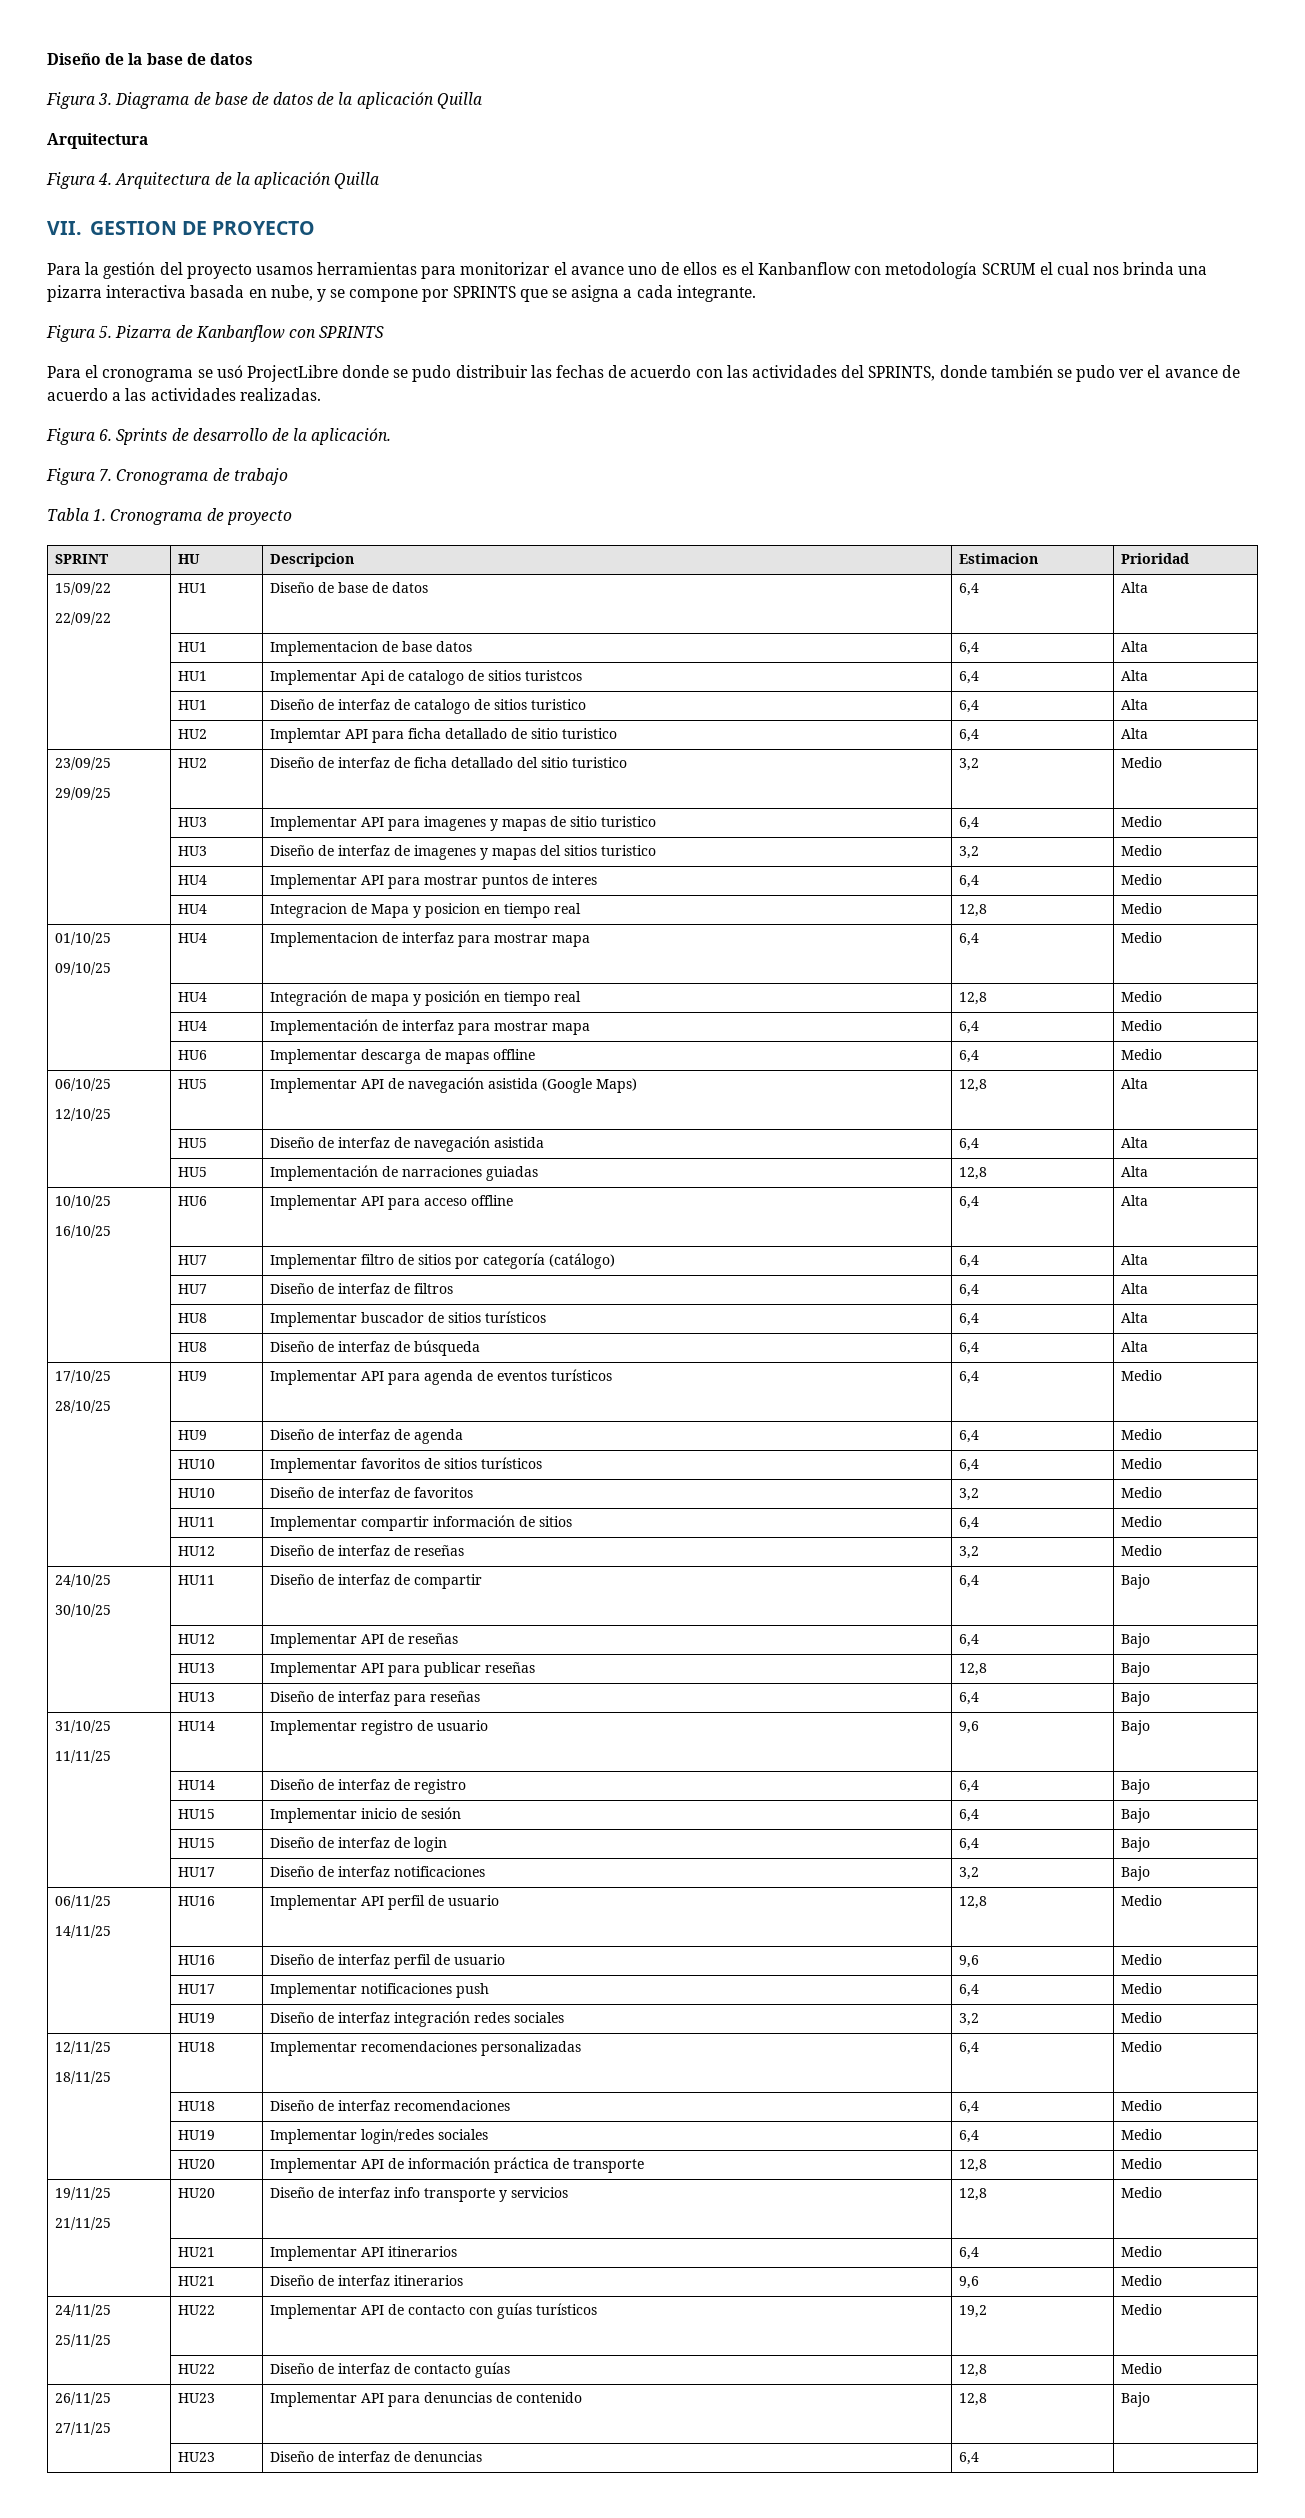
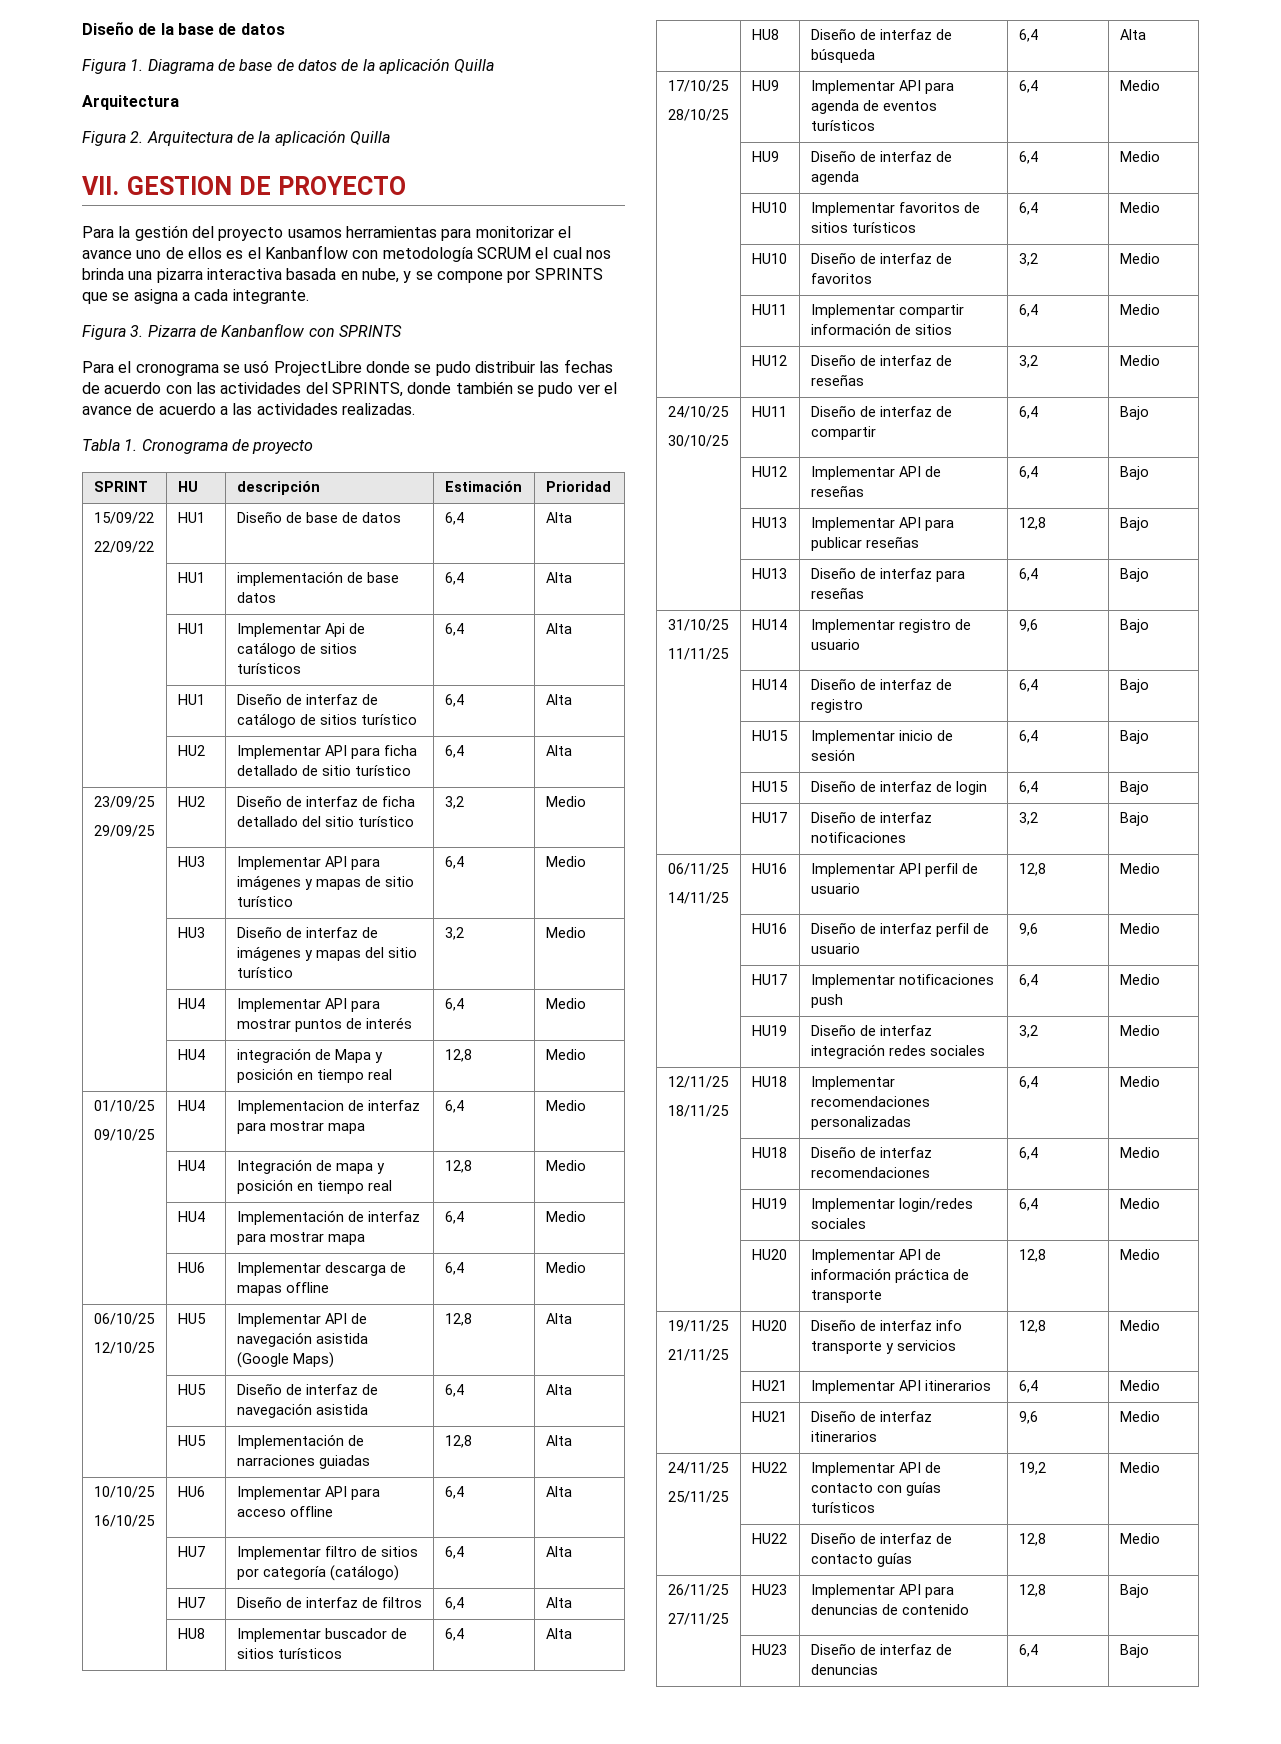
[98,93,113,105] 3. -> [130,59,144,71] 1.
[98,173,113,185] 4. -> [130,131,144,143] 2.
[99,326,113,338] 5. -> [130,325,144,337] 3.
[46,428,392,445] [46,468,288,485] // Figura 6. Sprints de desarrollo de la aplicación. // Figura 7. Cronograma de trabajo -> (415, 409) none
[270,553,355,567] [959,553,1039,564] Descripcion | Estimacion -> [236,481,320,495] [444,481,522,492] descripción | Estimación
[270,641,379,656] Implementacion -> [236,571,343,586] implementación
[408,670,583,685] catalogo de sitios turistcos -> [236,642,357,657] [236,663,301,674] catálogo de sitios turísticos
[414,699,587,714] catalogo de sitios turistico -> [236,713,417,728] catálogo de sitios turístico
[270,728,342,743] Implemtar -> [236,745,321,759] Implementar
[562,728,618,739] turistico -> [354,765,411,776] turístico
[572,757,628,768] turistico -> [357,816,414,827] turístico
[424,816,487,831] imagenes -> [236,875,301,890] imágenes
[601,816,657,827] turistico -> [236,896,293,907] turístico
[414,845,477,860] imagenes -> [236,946,301,961] imágenes
[564,845,657,856] sitios turistico -> [387,947,417,958] [236,967,293,978] sitio turístico
[552,874,598,885] [959,875,980,888] [1121,874,1163,885] [178,904,208,914] [270,903,348,918] interes | 6,4 | Medio // | HU4 | Integracion -> [365,1017,412,1029] [444,998,464,1011] [545,998,586,1009] [177,1049,205,1060] [236,1048,311,1063] interés | 6,4 | Medio // | HU4 | integración
[425,903,481,918] posicion -> [236,1068,293,1083] posición
(980, 2458) none -> [1119,1644,1149,1658] Bajo

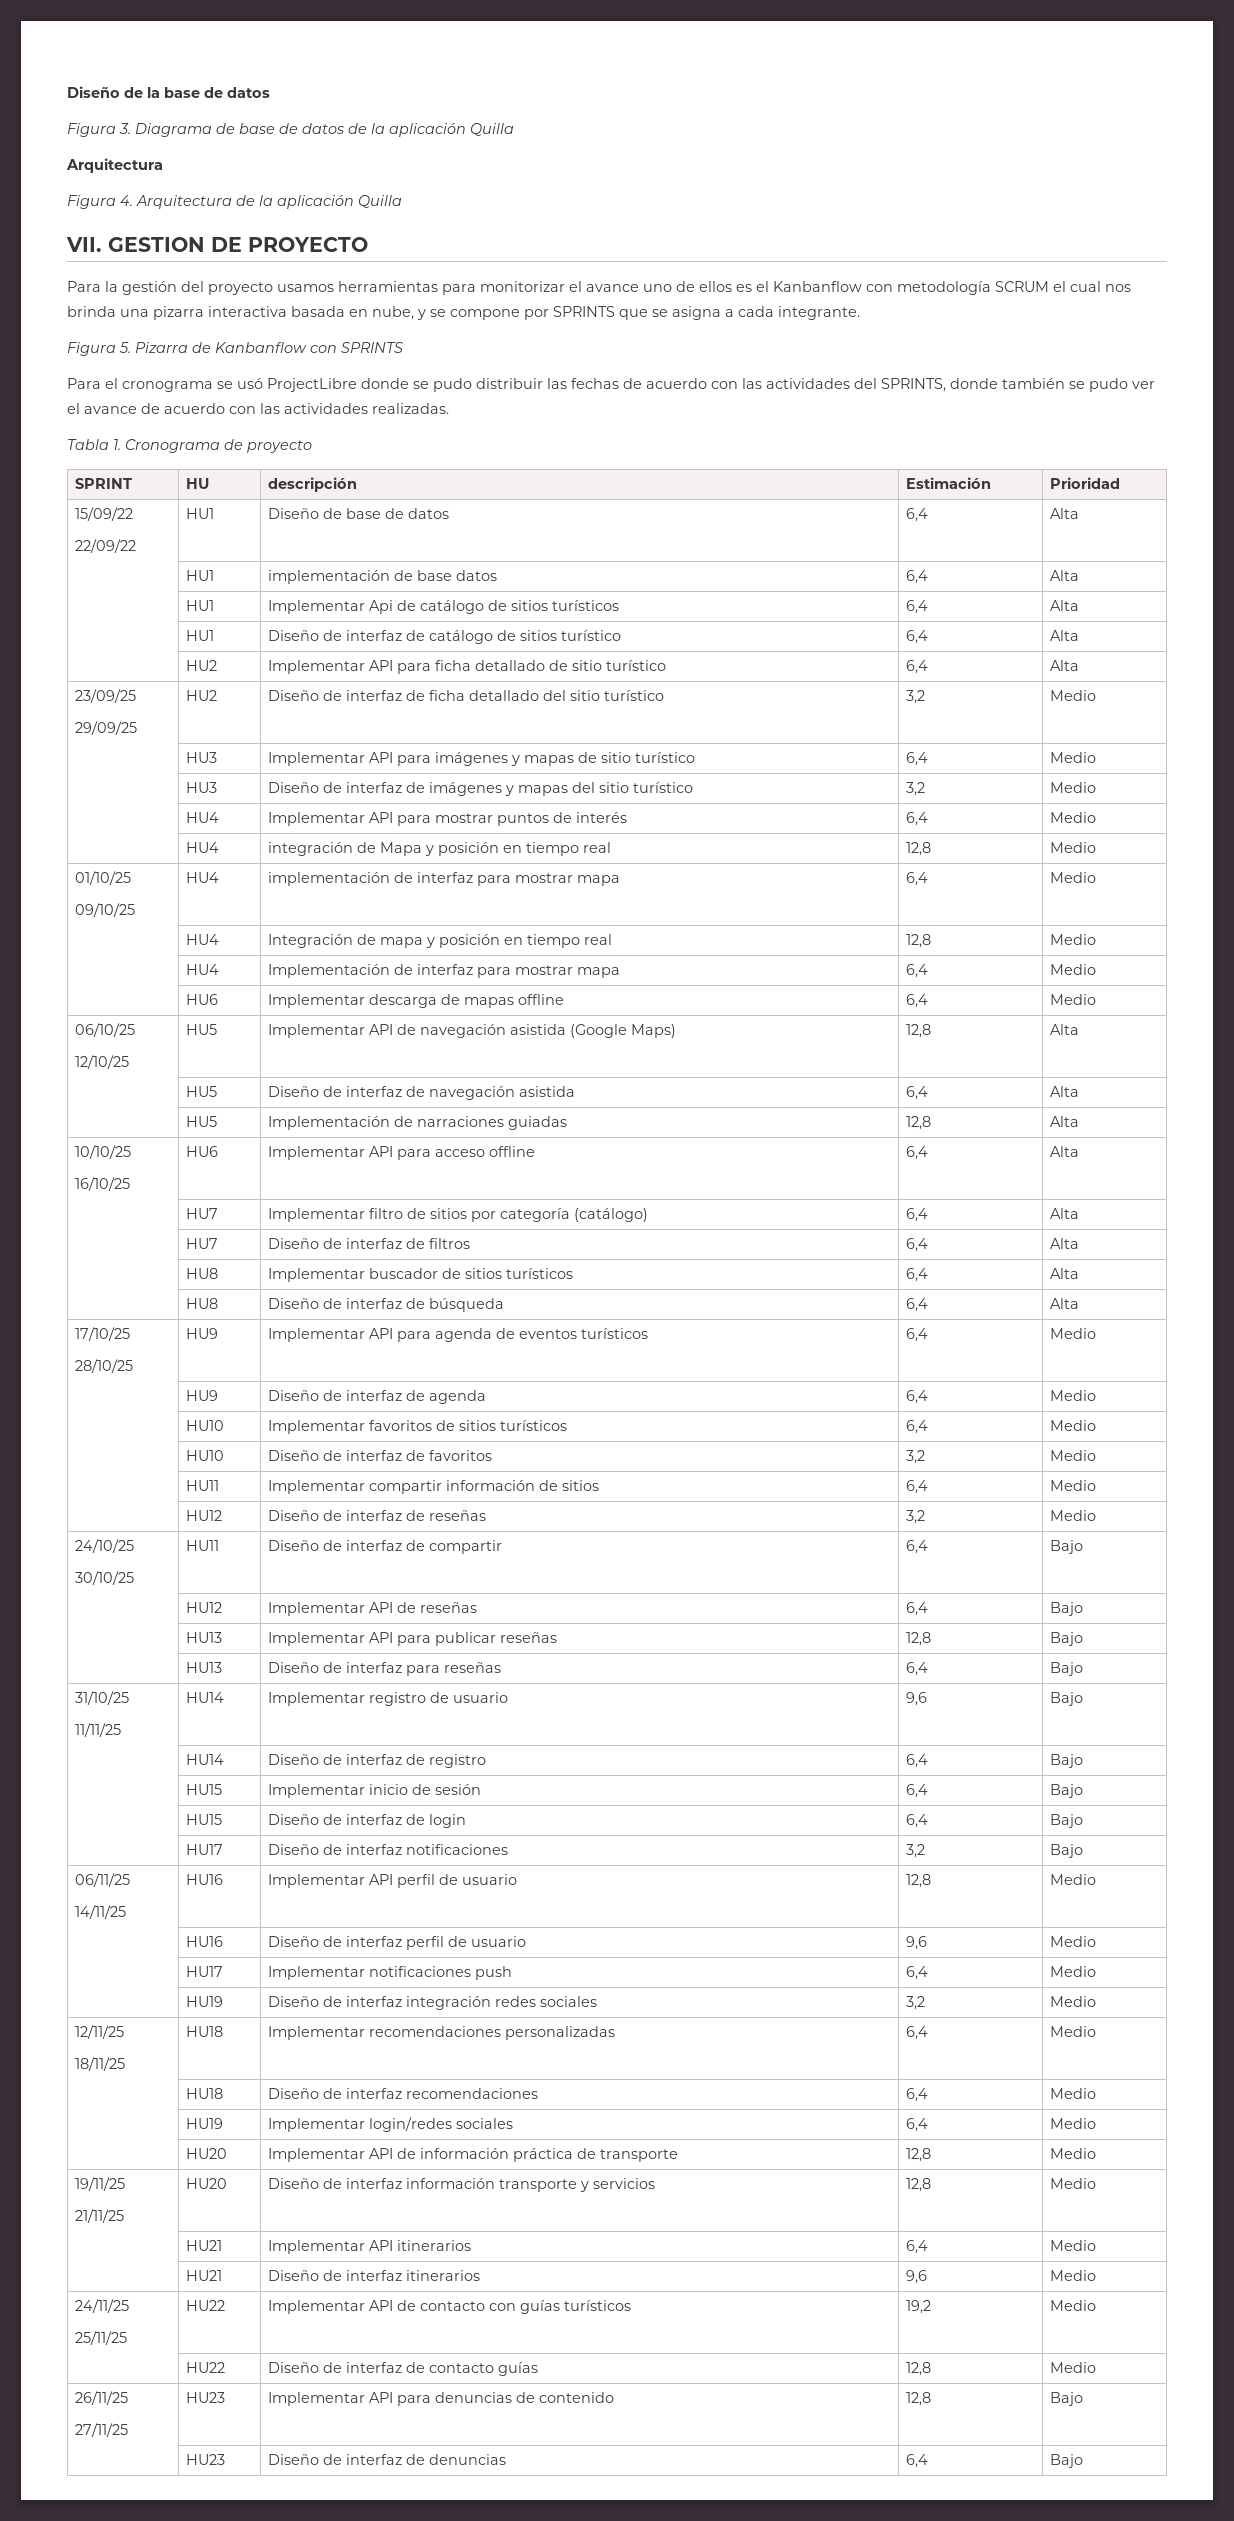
[130,59,144,71] 1. -> [119,123,131,134] 3.
[130,131,144,143] 2. -> [120,195,133,206] 4.
[130,325,144,337] 3. -> [119,342,131,353] 5.
[219,406,228,415] a -> [229,406,256,414] con
[236,1100,344,1114] Implementacion -> [268,872,391,886] implementación
[935,1320,962,1331] info -> [406,2178,496,2189] información

